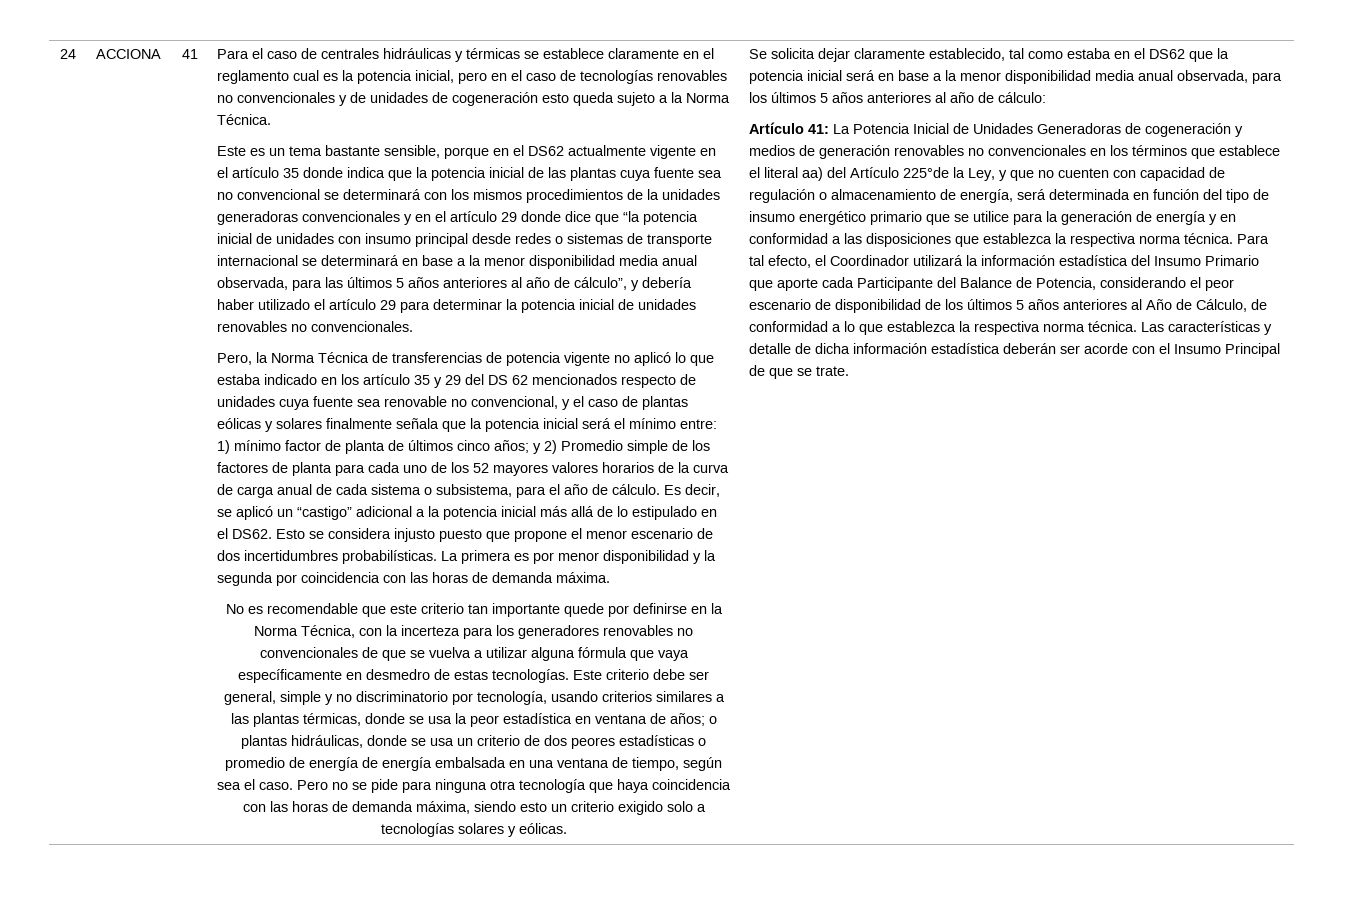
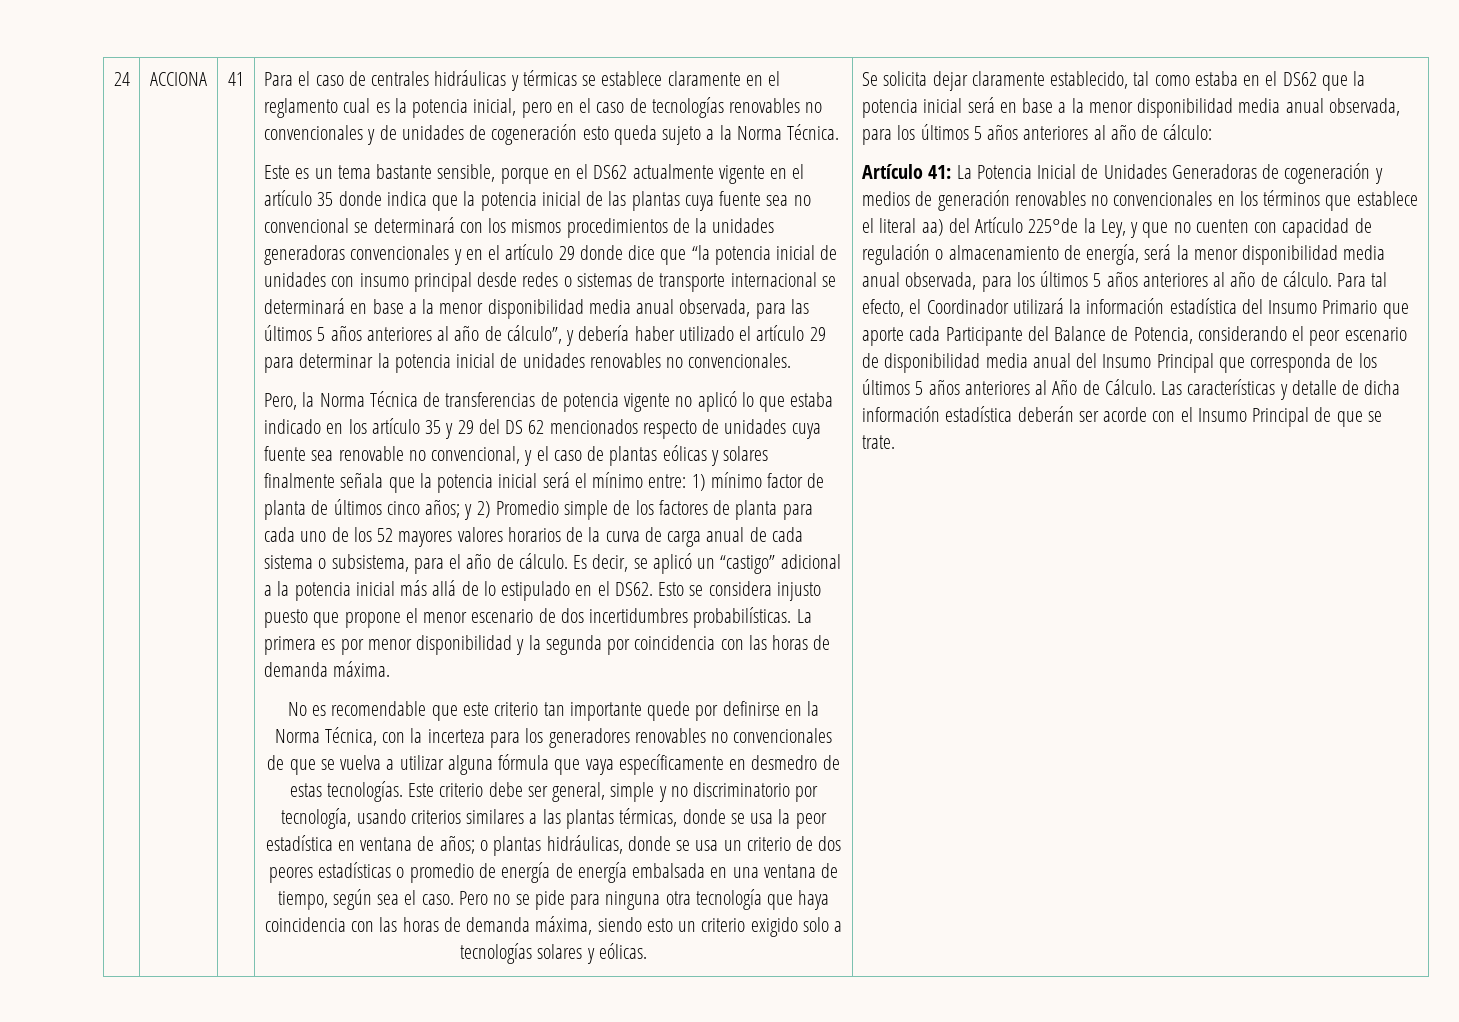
[1048,189,1269,203] [748,211,1236,225] [748,233,1233,247] determinada en función del tipo de insumo energético primario que se utilice para la generación de energía y en conformidad a las disposiciones que establezca la respectiva norma técnica. -> [1176,245,1386,265] [861,271,1332,292] la menor disponibilidad media anual observada, para los últimos 5 años anteriores al año de cálculo.
(921, 306) none -> [985,353,1332,373] media anual del Insumo Principal que corresponda
[1195,299,1267,312] [748,321,1137,335] Cálculo, de conformidad a lo que establezca la respectiva norma técnica. -> [1104,379,1156,395] Cálculo.

